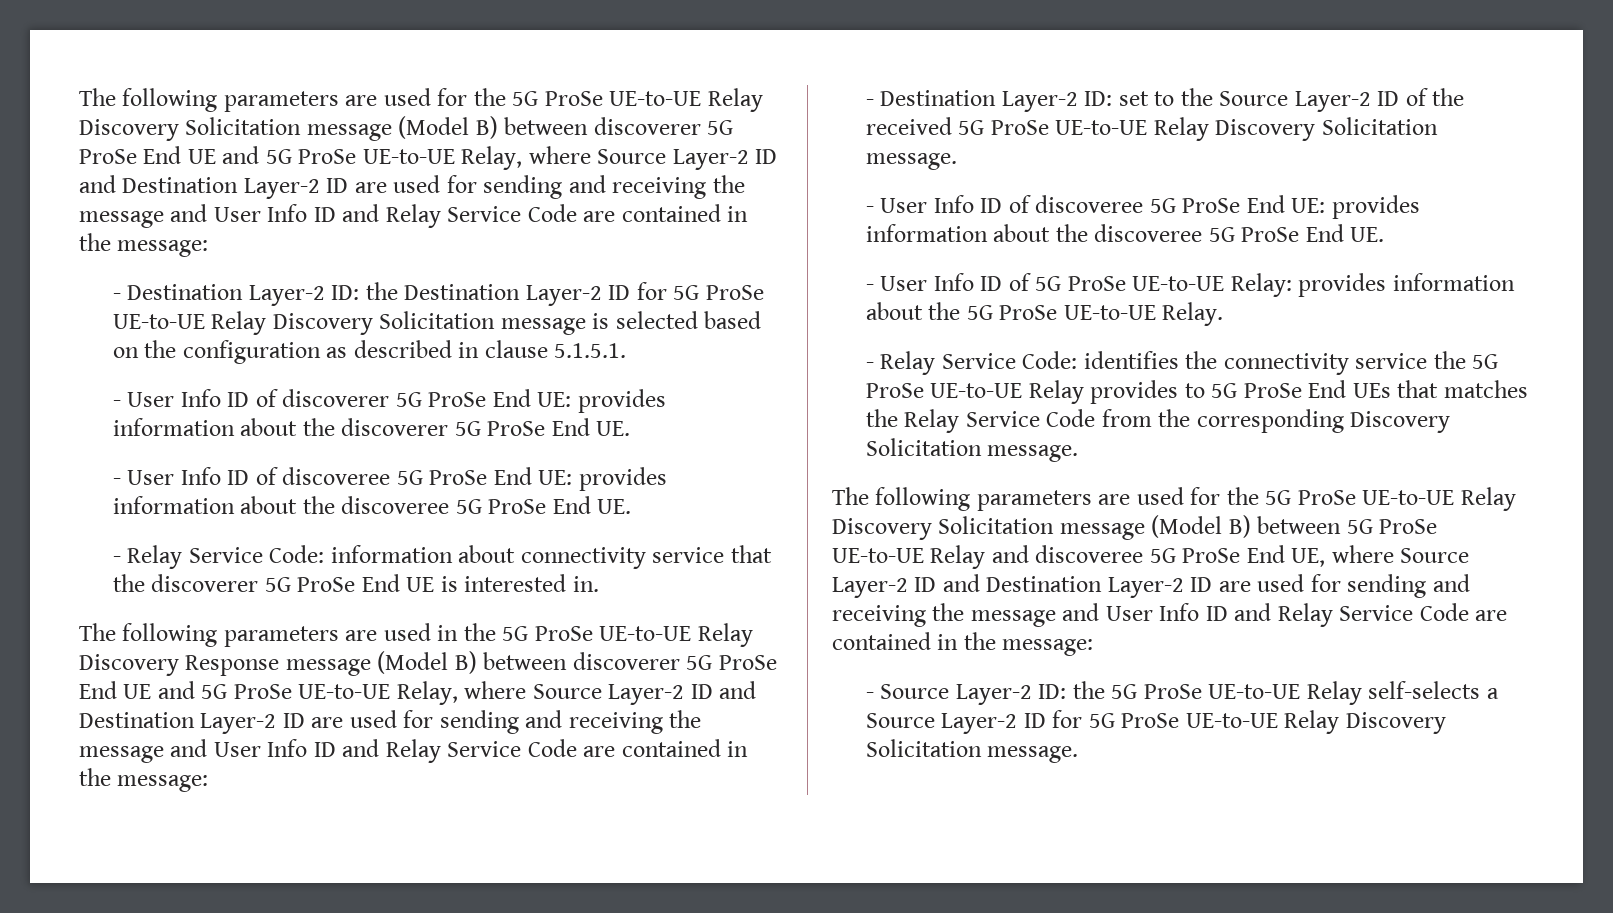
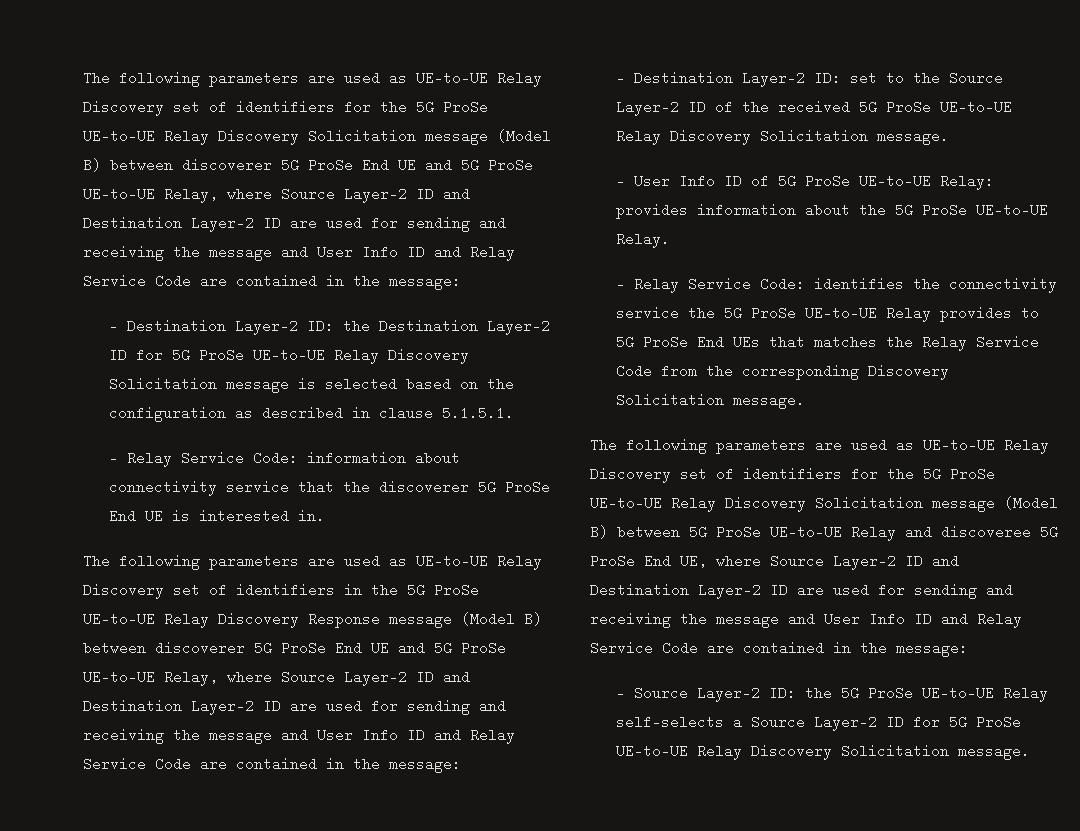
[79,88,431,112] The following parameters are used -> [83,71,542,87] [83,100,335,116] The following parameters are used as UE-to-UE Relay Discovery set of identifiers
[112,389,666,413] [112,418,631,436] [112,467,667,491] [112,496,632,514] // - User Info ID of discoverer 5G ProSe End UE: provides information about the discoverer 5G ProSe End UE. // - User Info ID of discoveree 5G ProSe End UE: provides information about the discoveree 5G ProSe End UE. -> (514, 413) none
(431, 632) none -> [389,554,542,570] [83,583,335,599] as UE-to-UE Relay Discovery set of identifiers
[865,195,1420,219] [865,224,1385,242] // - User Info ID of discoveree 5G ProSe End UE: provides information about the discoveree 5G ProSe End UE. -> (949, 137) none
(1184, 496) none -> [896,438,1049,454] [590,467,842,483] as UE-to-UE Relay Discovery set of identifiers

